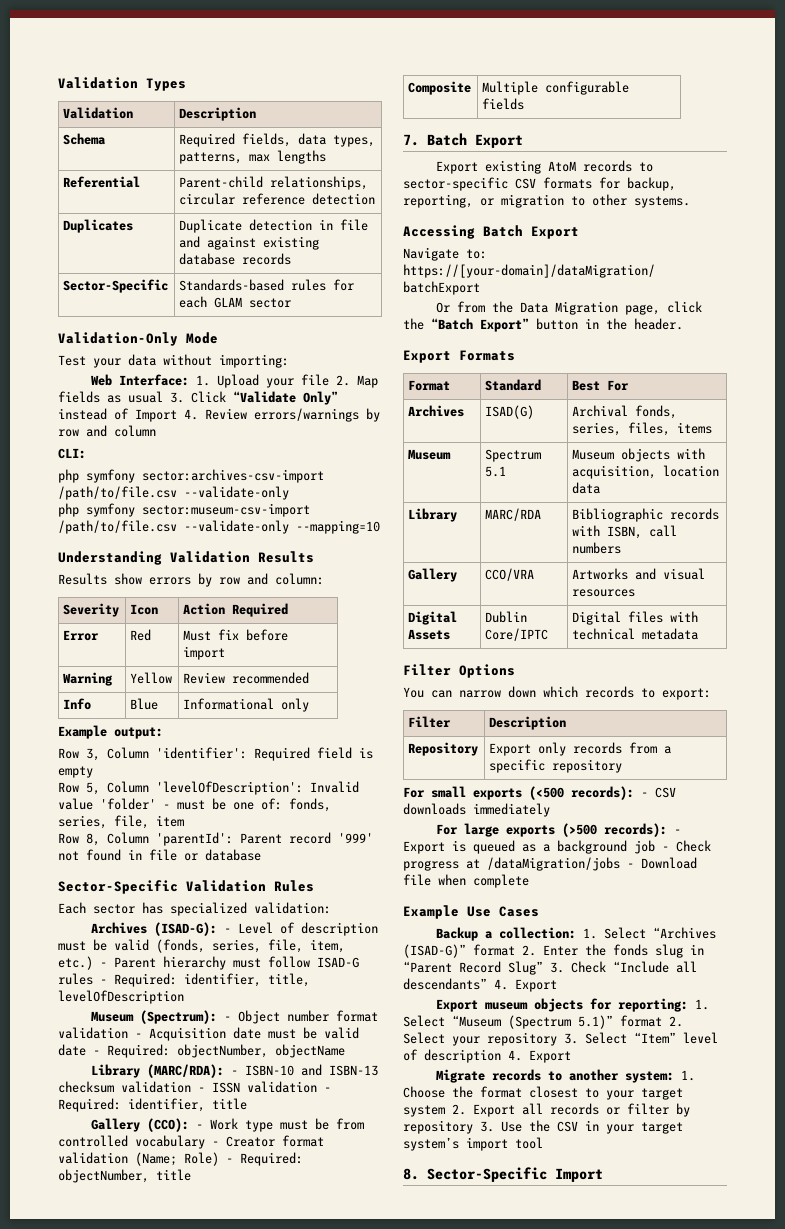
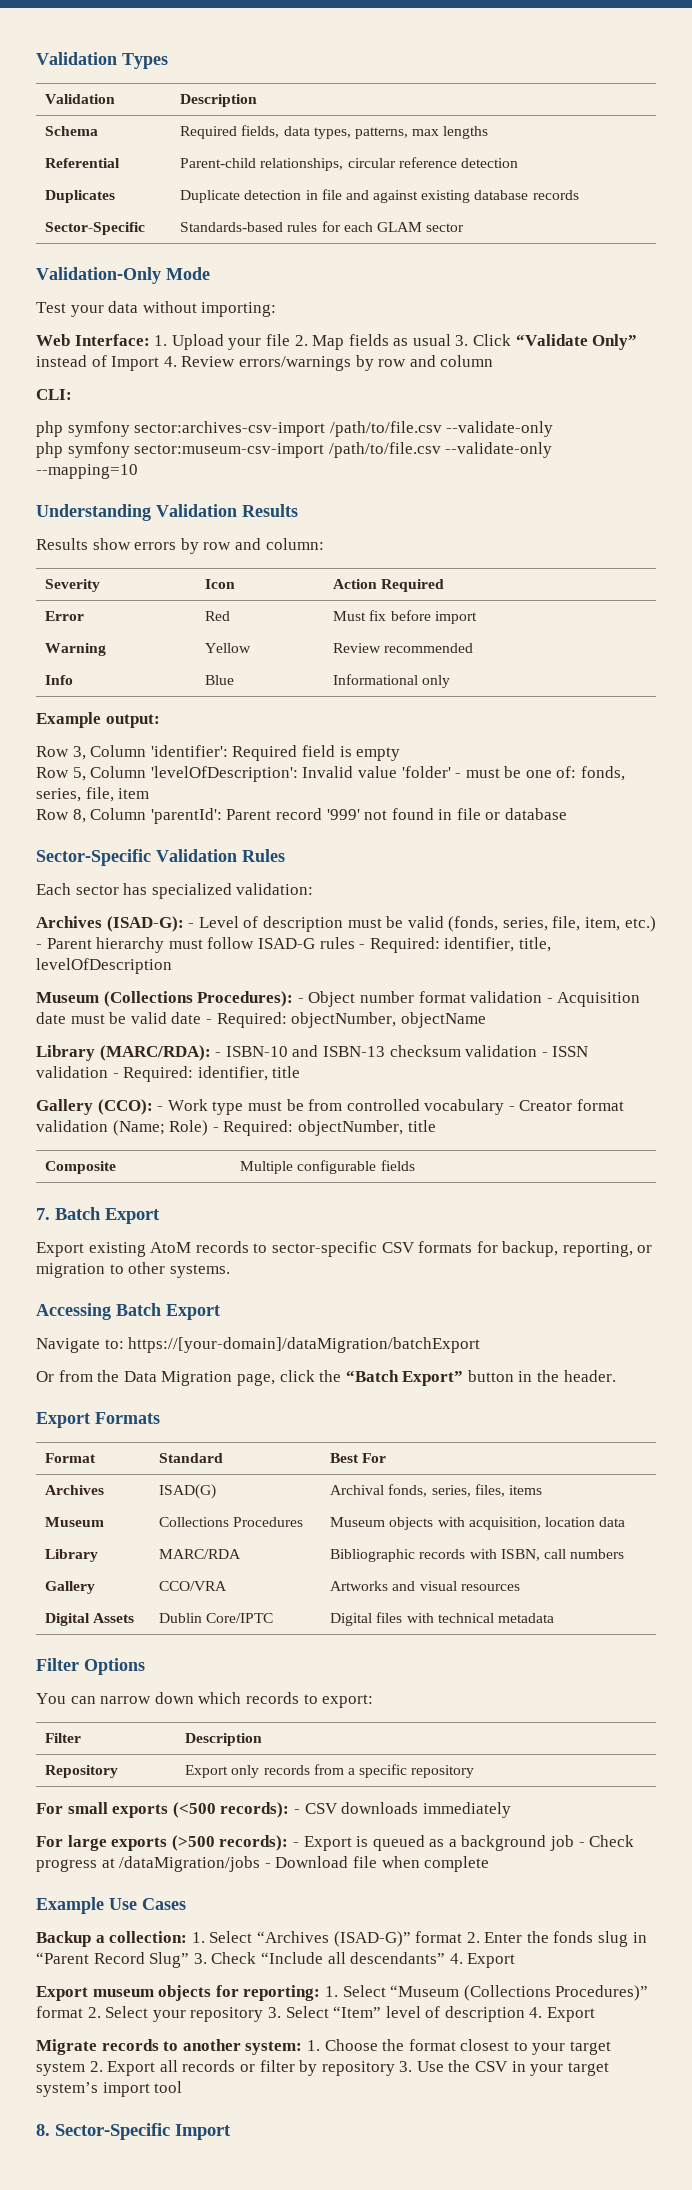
[140,1010,218,1024] (Spectrum): -> [103,991,294,1007] (Collections Procedures):
[485,449,542,462] [485,466,507,477] Spectrum 5.1 -> [159,1517,304,1527] Collections Procedures
[508,1015,613,1029] (Spectrum 5.1)” -> [463,1985,649,2001] (Collections Procedures)”

